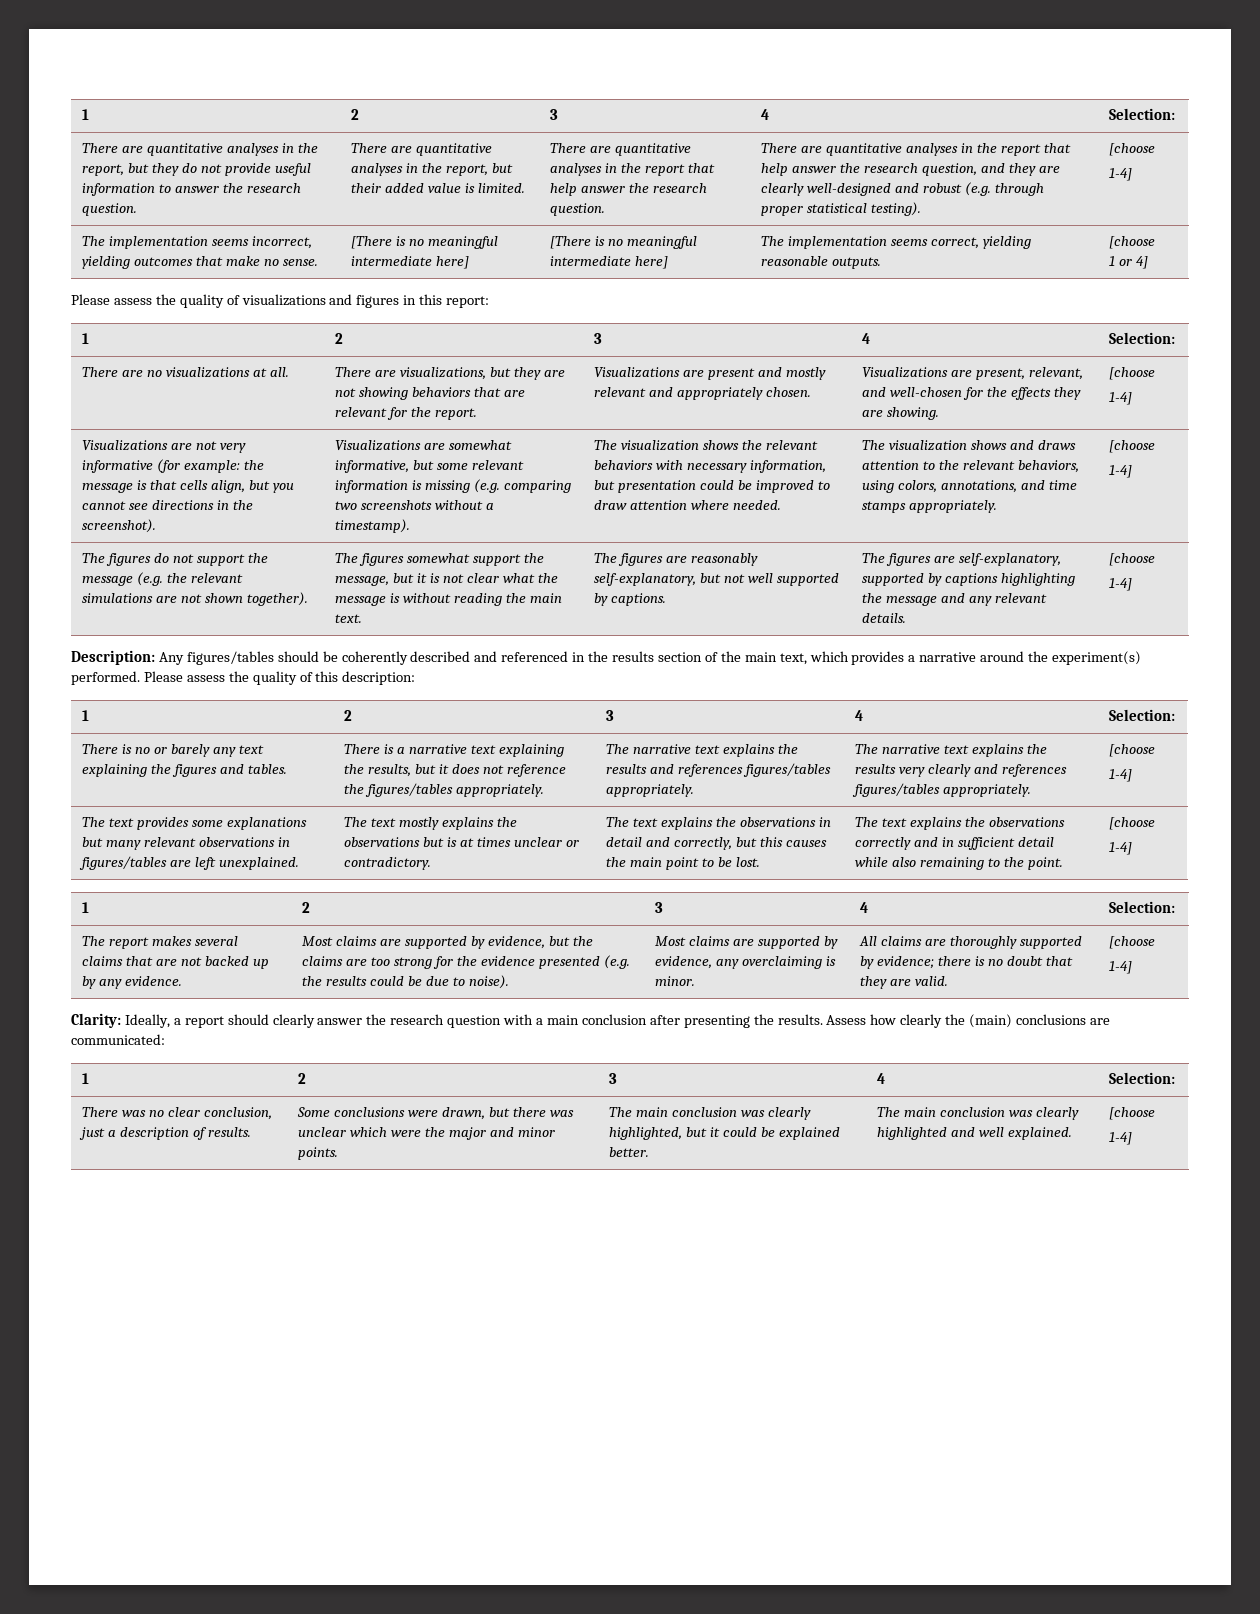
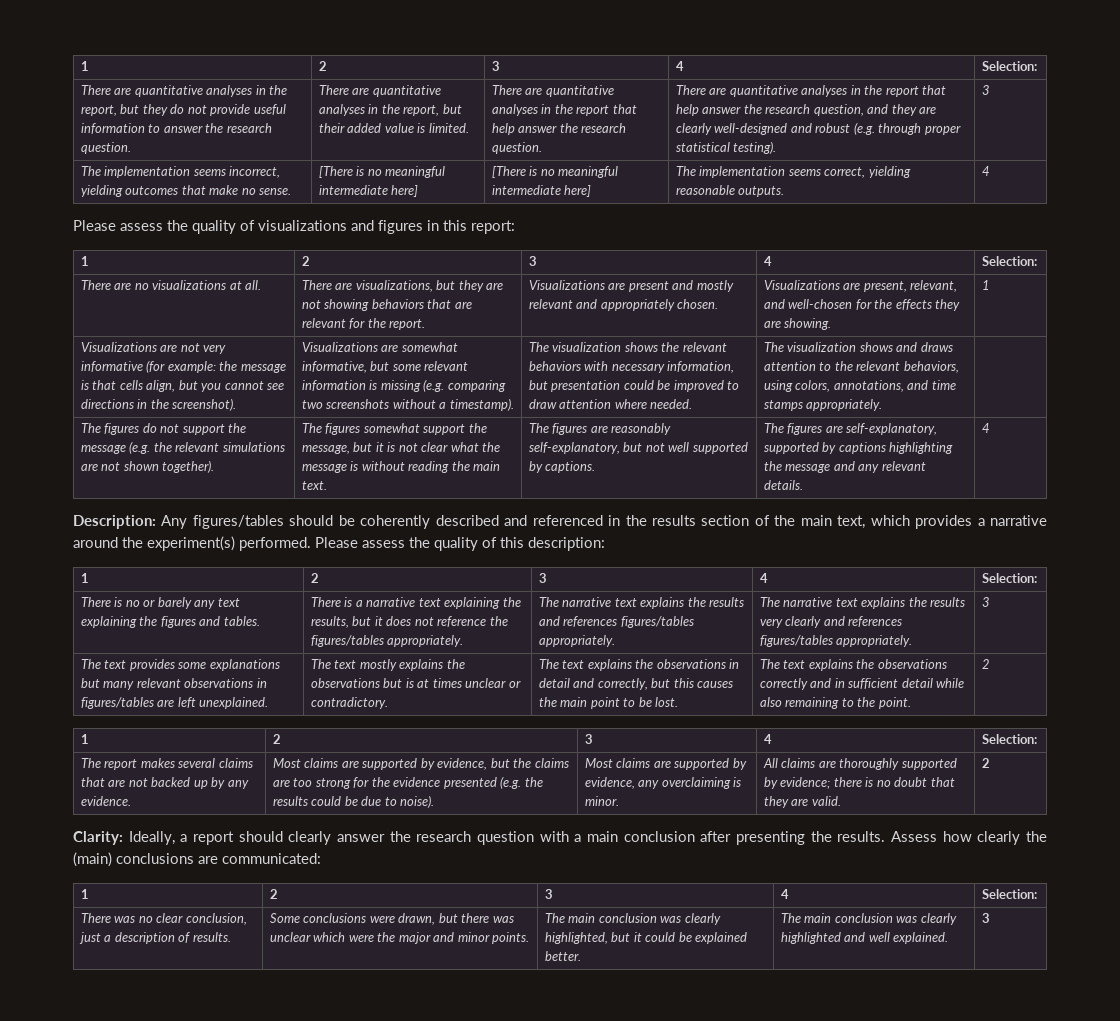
[1109,143,1156,156] [1109,168,1133,181] [choose // 1-4] -> [981,85,990,95] 3
[1109,236,1156,249] [1109,256,1149,269] [choose // 1 or 4] -> [981,166,990,176] 4
[1109,367,1156,380] [1109,392,1133,405] [choose // 1-4] -> [981,280,990,290] 1
[1109,440,1156,453] [1109,465,1133,478] [choose // 1-4] -> (883, 405) none
[1109,553,1156,566] [1109,578,1133,591] [choose // 1-4] -> [981,423,990,433] 4
[1109,744,1156,757] [1109,769,1133,782] [choose // 1-4] -> [981,597,990,607] 3
[1109,817,1156,830] [1109,842,1133,855] [choose // 1-4] -> [981,659,990,669] 2
[1109,936,1156,949] [1109,961,1133,974] [choose // 1-4] -> [981,758,990,768] 2
[1109,1107,1156,1120] [1109,1132,1133,1145] [choose // 1-4] -> [981,913,990,923] 3

